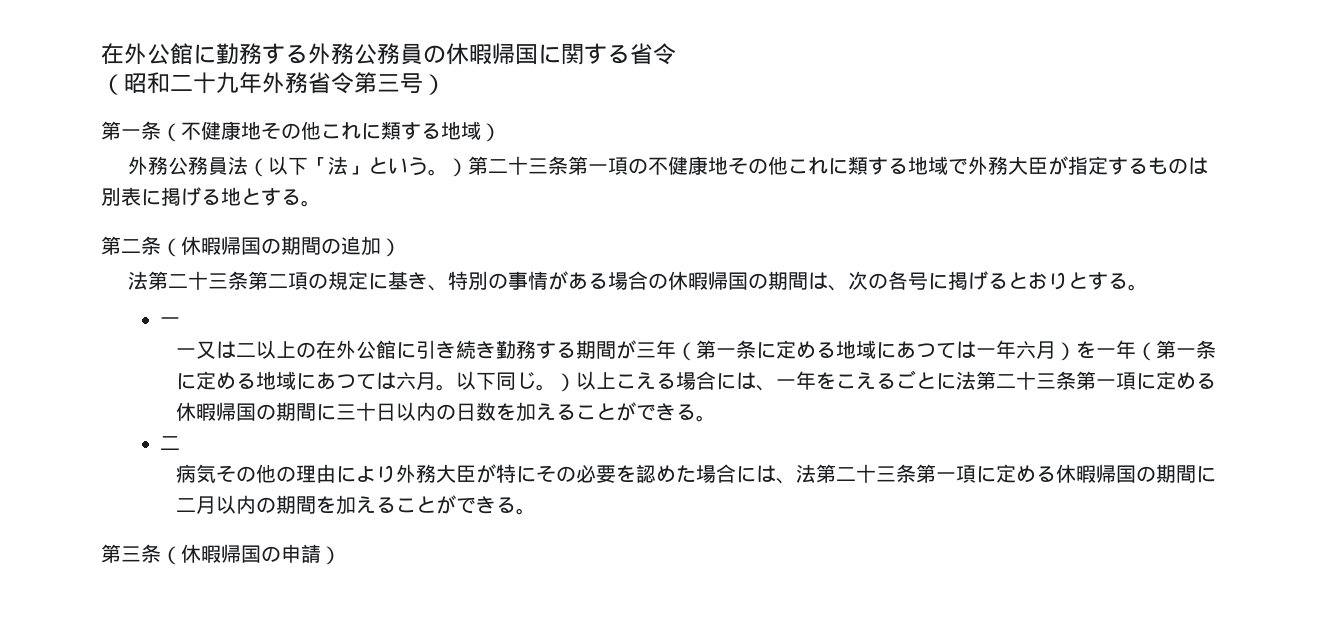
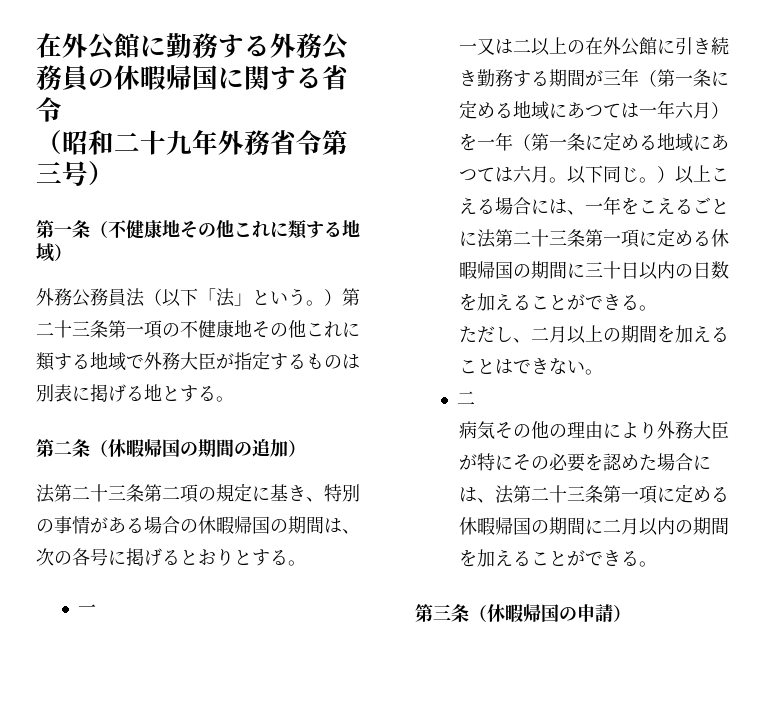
(716, 418) none -> [459,325,730,344] [459,358,604,375] // ただし、二月以上の期間を加えることはできない。

